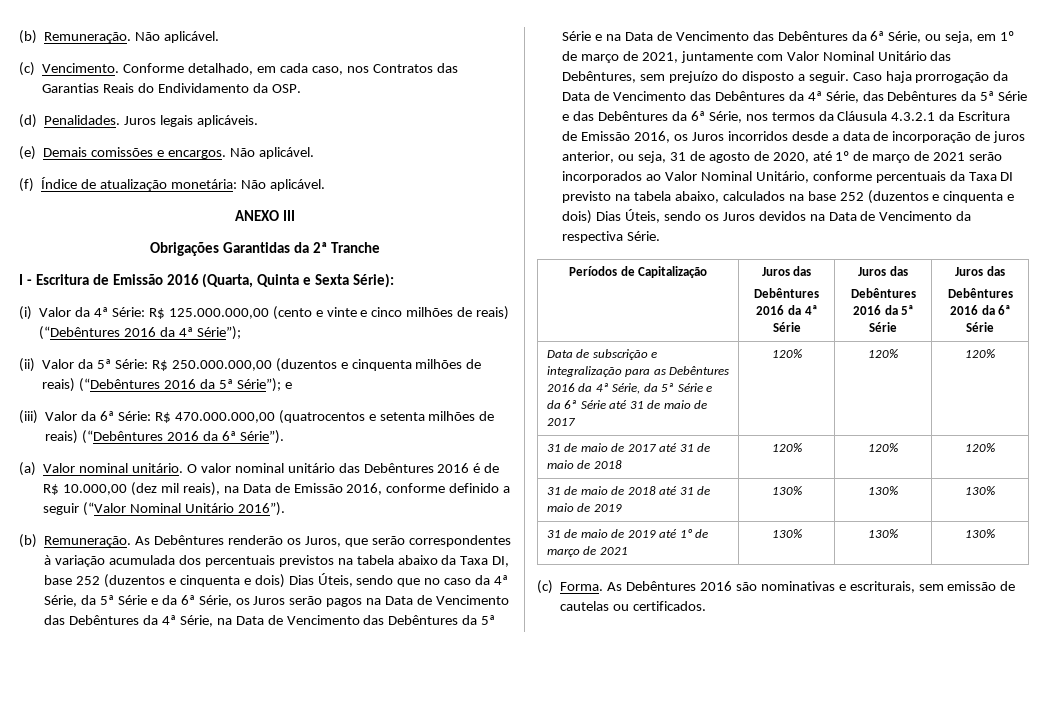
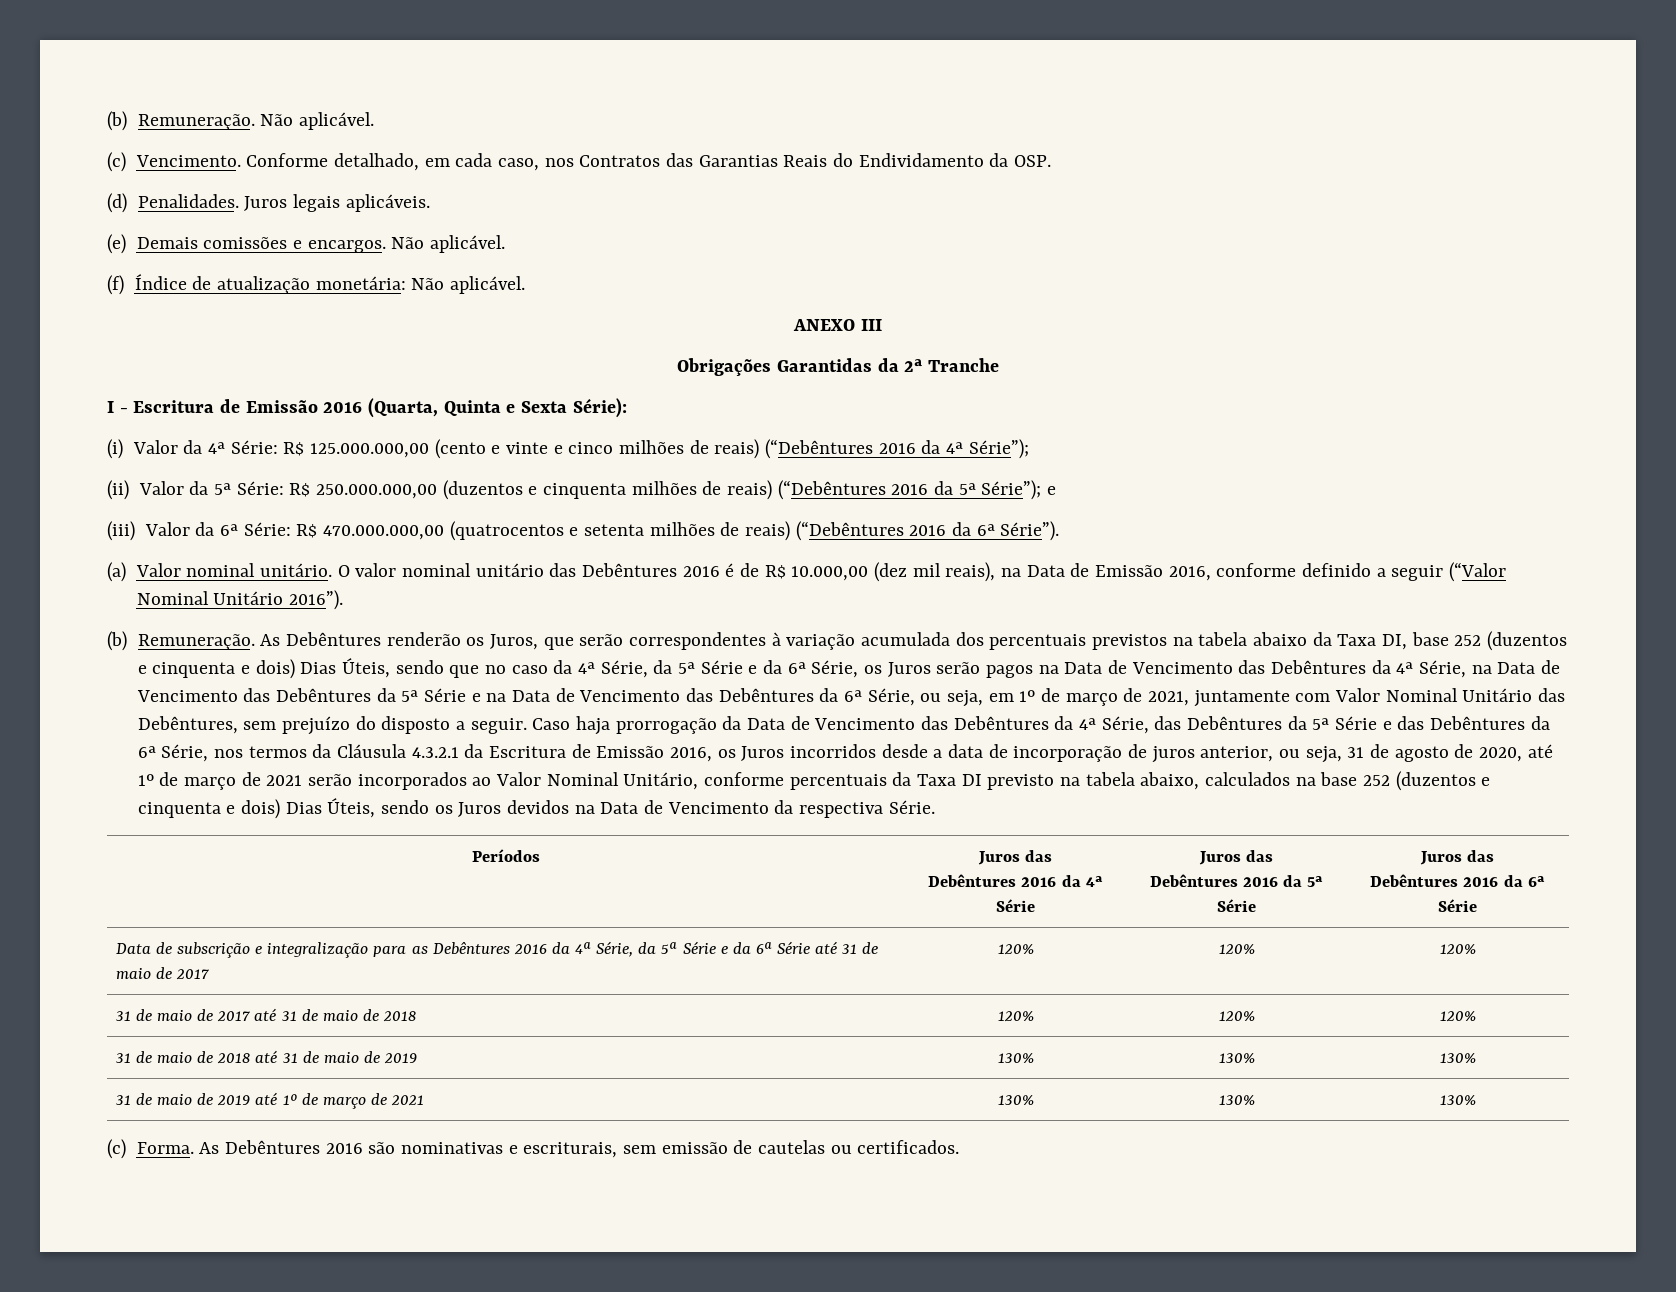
[620,266,708,278] de Capitalização -> (540, 855) none

